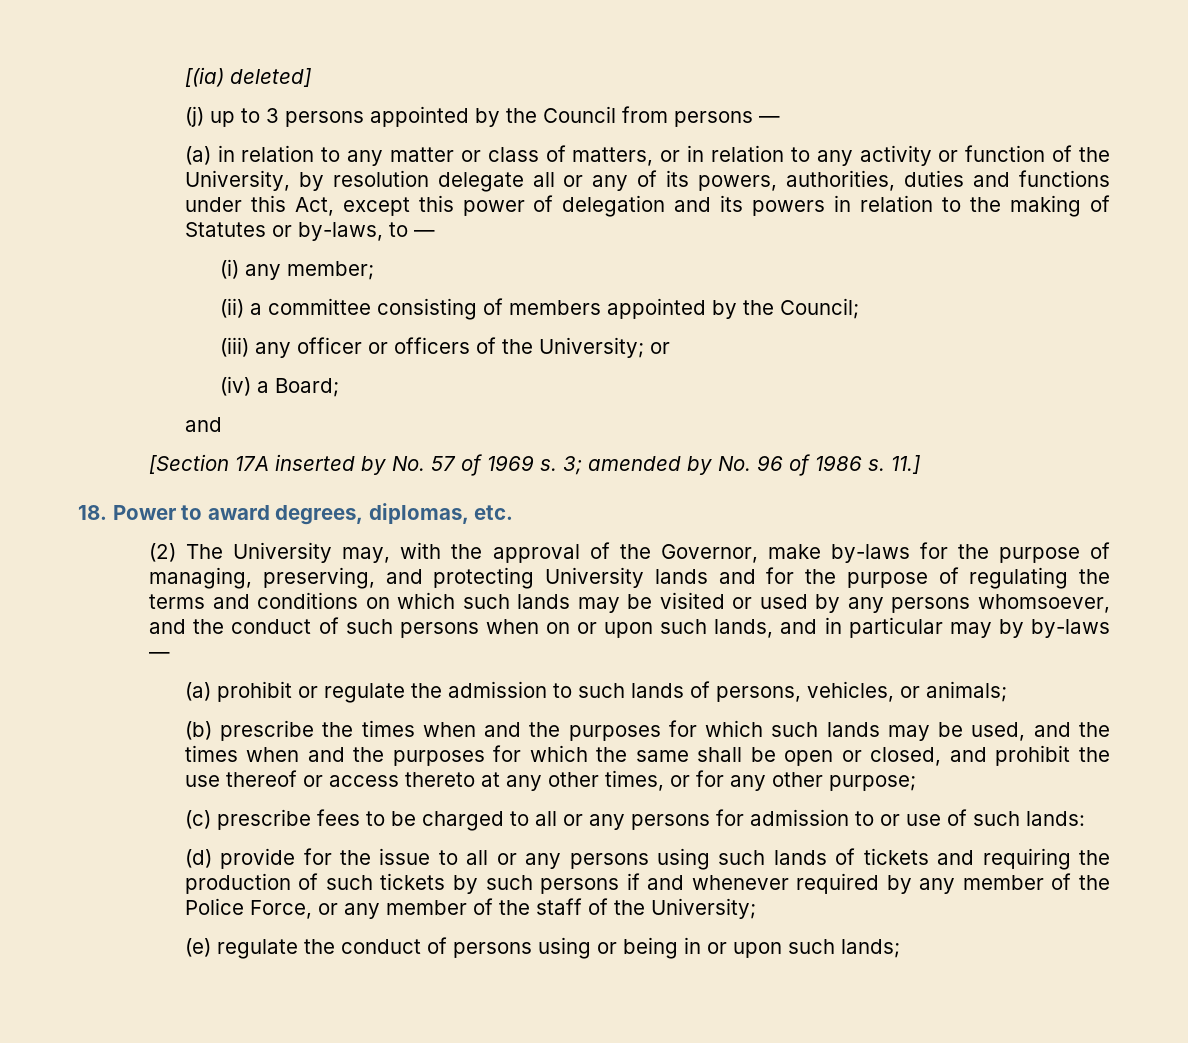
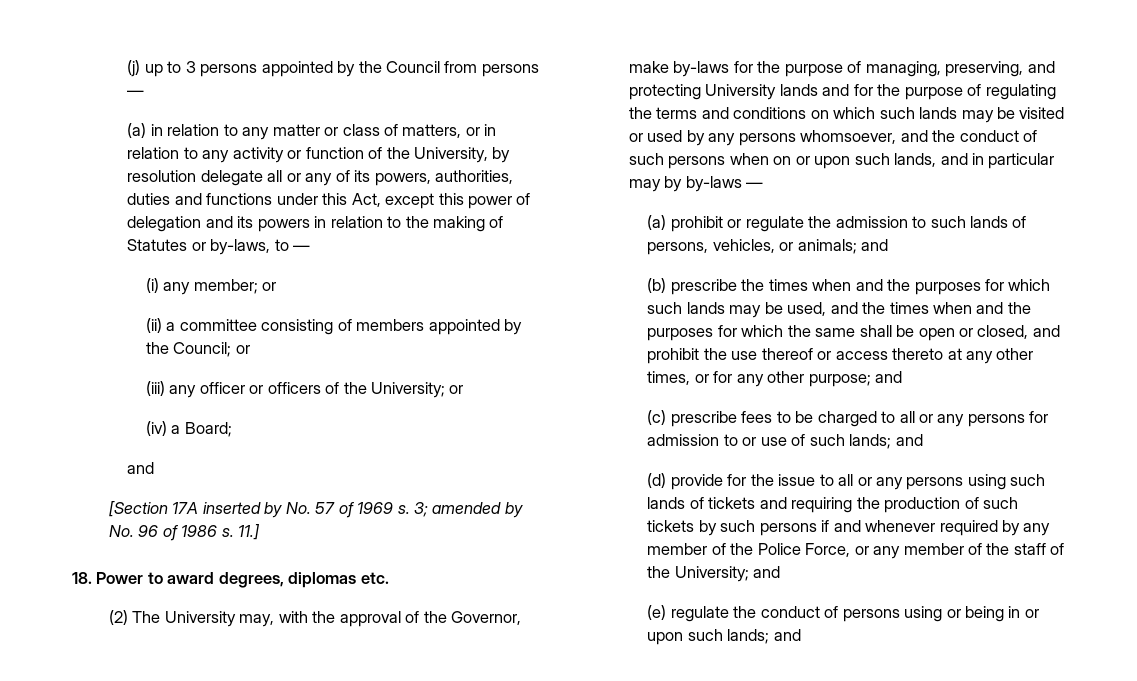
[184,67,311,87] [(ia) deleted] // -> (127, 68) none
(375, 270) none -> [262,282,277,291] or
(860, 308) none -> [235,345,250,354] or
[368,503,469,524] diplomas, -> [288,572,357,588] diplomas
(1007, 691) none -> [861,239,889,251] and
(916, 783) none -> [875,371,903,383] and
[1025,811,1085,826] lands: -> [849,434,923,449] lands; and
(756, 908) none -> [753,566,781,578] and
(900, 948) none -> [773,629,801,641] and

